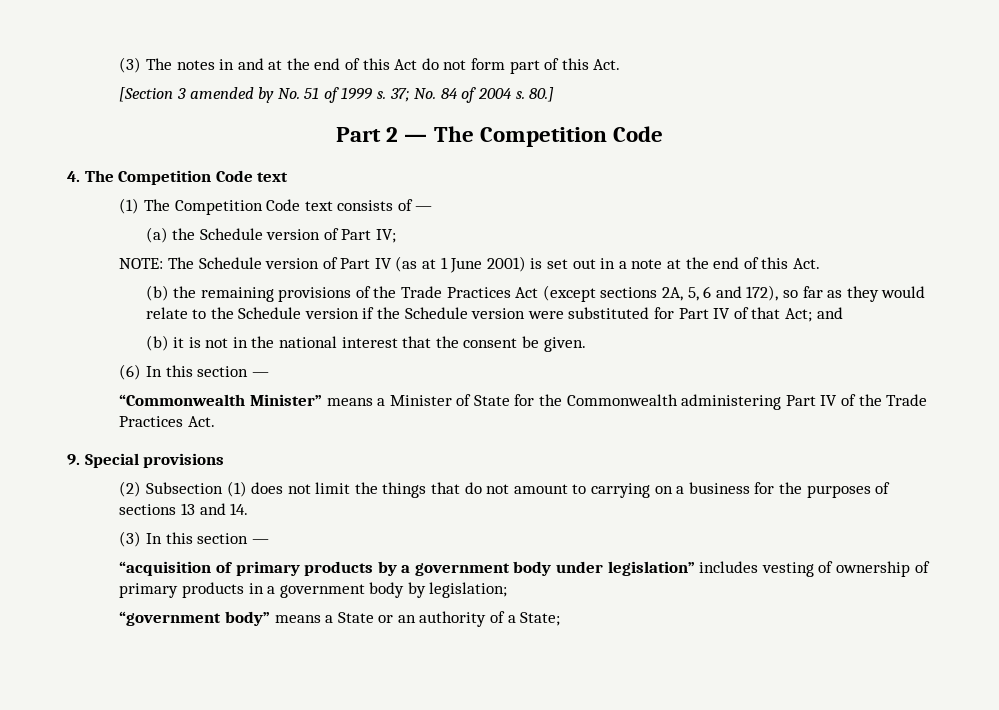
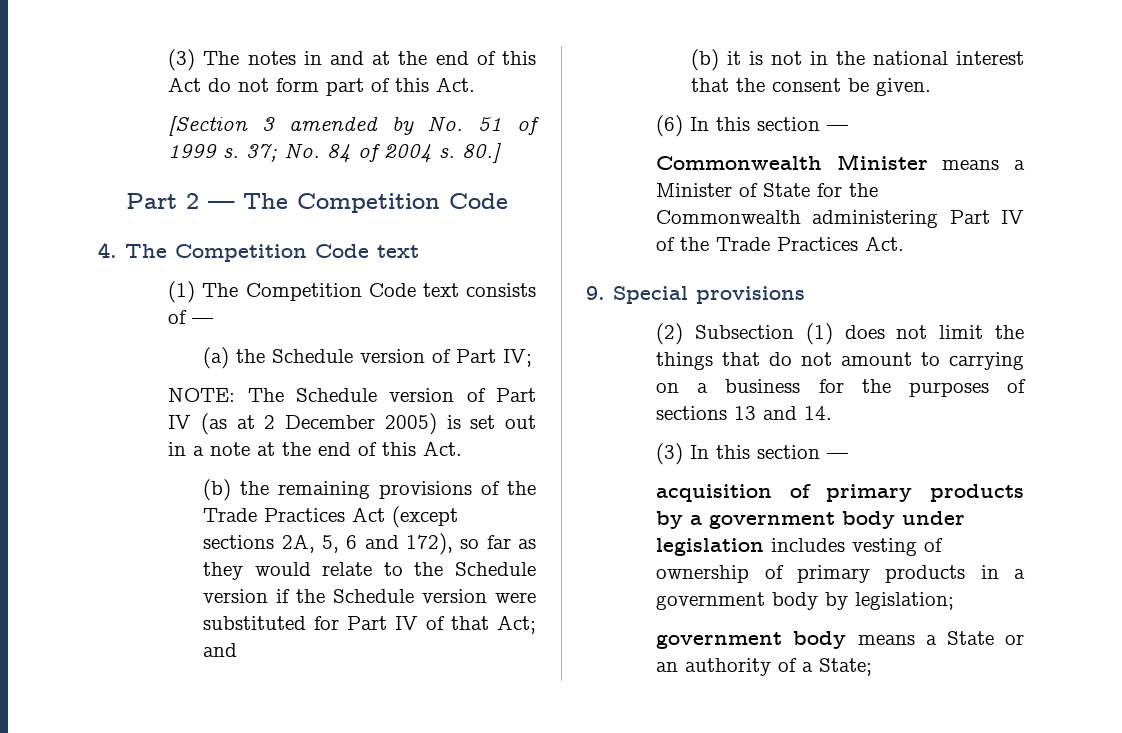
[440,256,526,273] 1 June 2001) -> [264,413,437,435] 2 December 2005)
[119,394,322,406] “Commonwealth Minister” -> [656,154,928,170] Commonwealth Minister
[119,561,212,576] “acquisition -> [656,484,773,502] acquisition
[607,561,695,576] legislation” -> [656,538,765,556] legislation
[119,611,270,626] “government body” -> [656,631,847,649] government body

